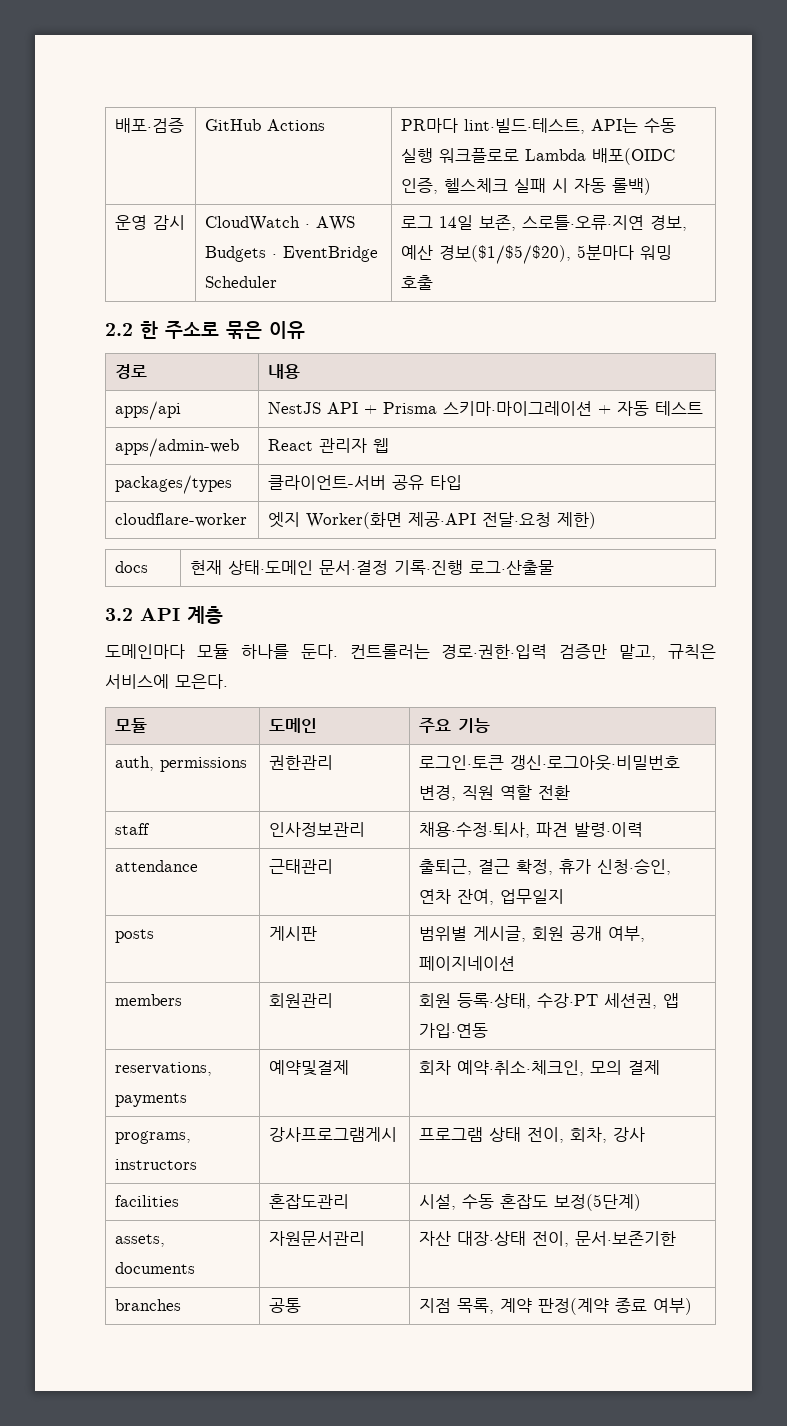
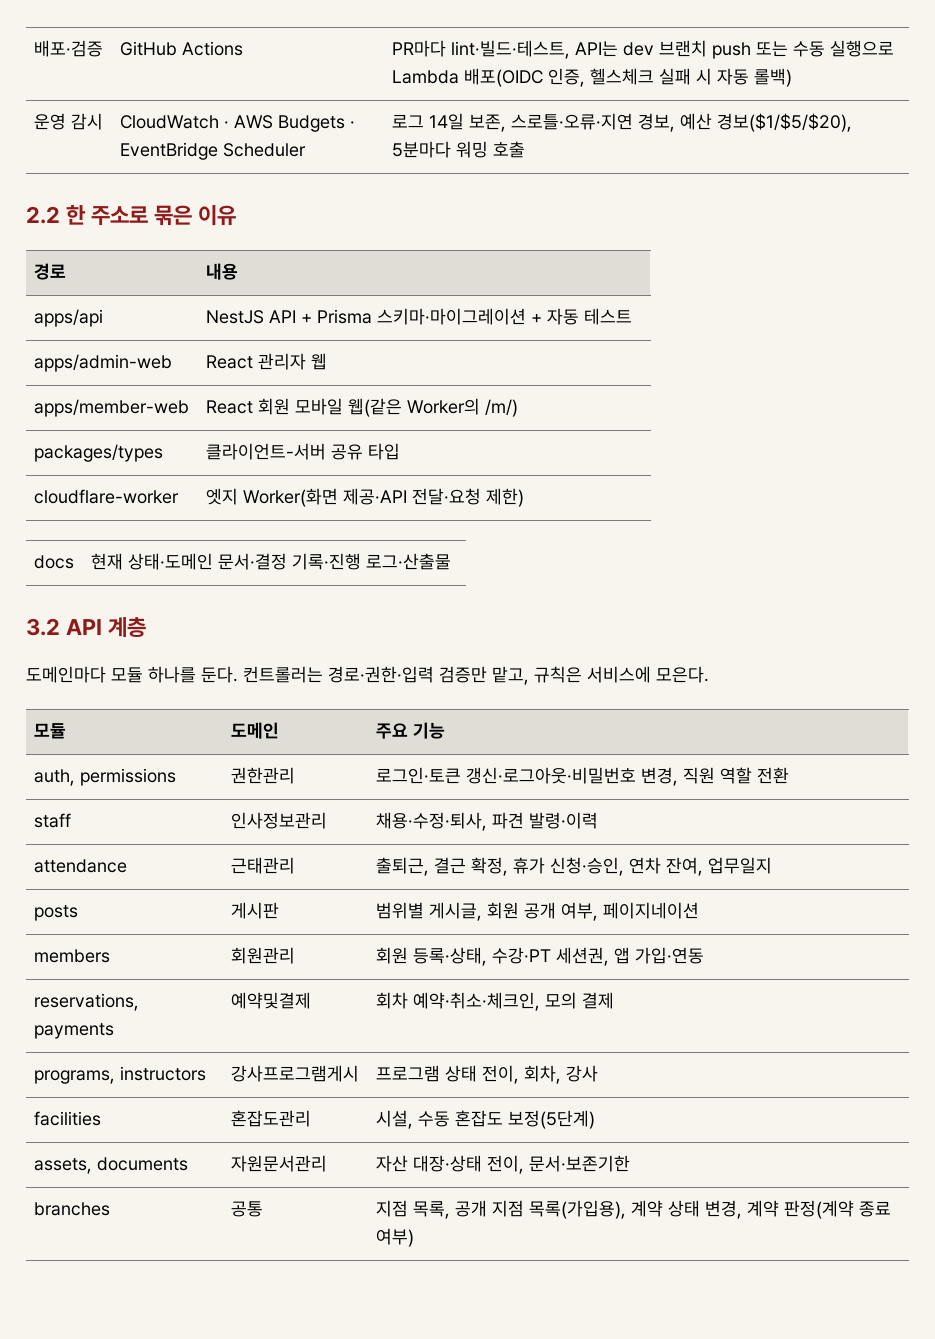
[644,118,677,133] [401,148,520,163] 수동 실행 워크플로로 -> [623,40,895,59] dev 브랜치 push 또는 수동 실행으로
(390, 445) none -> [34,399,190,417] [206,398,519,417] // apps/member-web | React 회원 모바일 웹(같은 Worker의 /m/)
(495, 1306) none -> [455,1200,743,1219] 공개 지점 목록(가입용), 계약 상태 변경,

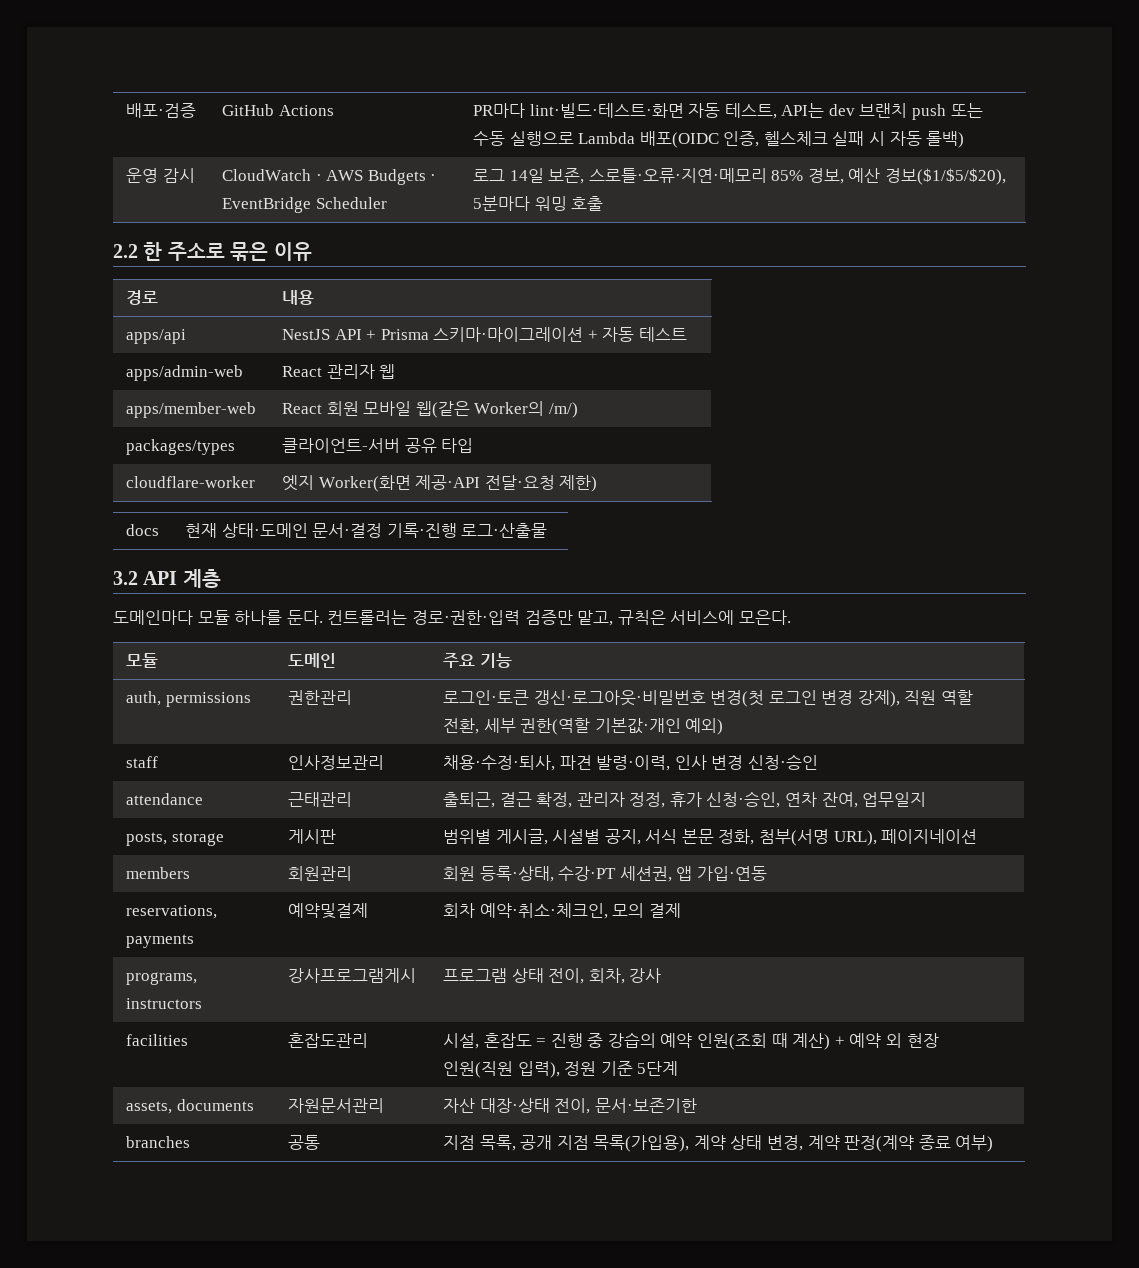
[451,40,571,59] lint·빌드·테스트, -> [529,103,777,119] lint·빌드·테스트·화면 자동 테스트,
[511,113,634,130] 스로틀·오류·지연 -> [588,168,804,183] 스로틀·오류·지연·메모리 85%
[641,767,790,786] 변경, 직원 역할 전환 -> [710,690,974,707] [442,718,724,735] 변경(첫 로그인 변경 강제), 직원 역할 전환, 세부 권한(역할 기본값·개인 예외)
[529,812,599,829] 발령·이력 -> [596,754,818,771] 발령·이력, 인사 변경 신청·승인
(509, 866) none -> [576,792,666,808] 관리자 정정,
[34,905,79,921] posts -> [125,832,224,846] posts, storage
[487,902,599,921] 회원 공개 여부, -> [552,829,877,846] 시설별 공지, 서식 본문 정화, 첨부(서명 URL),
[418,1110,596,1129] 수동 혼잡도 보정(5단계) -> [483,1032,939,1050] [442,1061,679,1078] 혼잡도 = 진행 중 강습의 예약 인원(조회 때 계산) + 예약 외 현장 인원(직원 입력), 정원 기준 5단계

